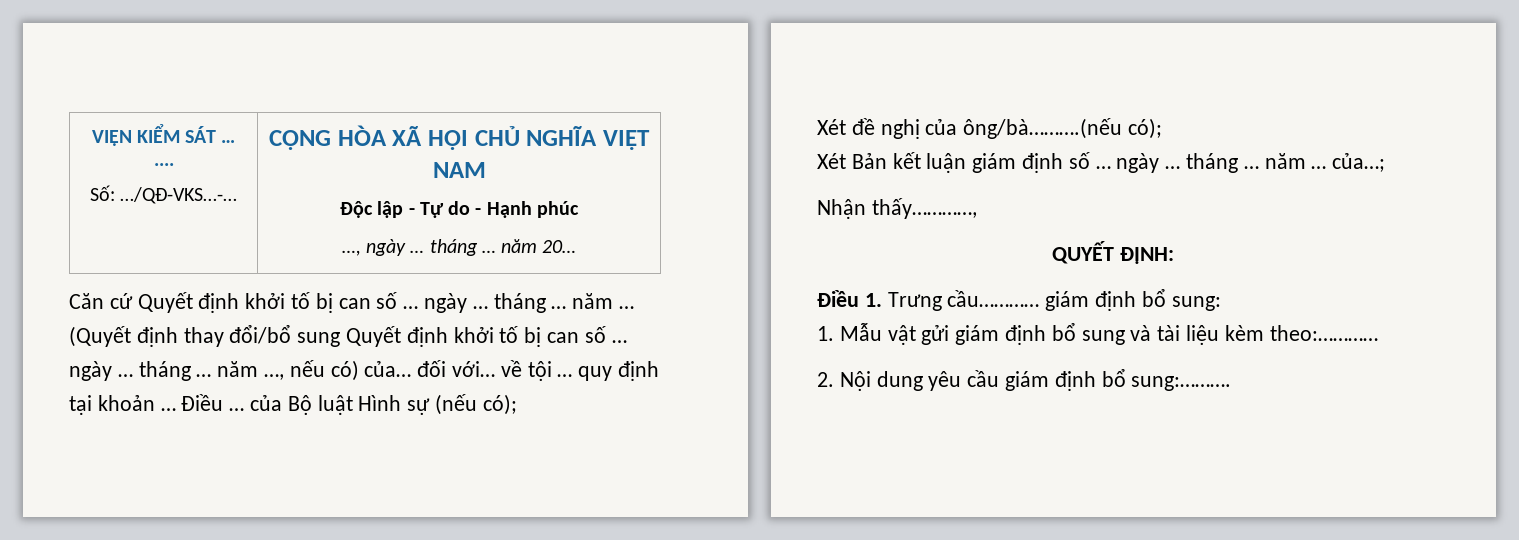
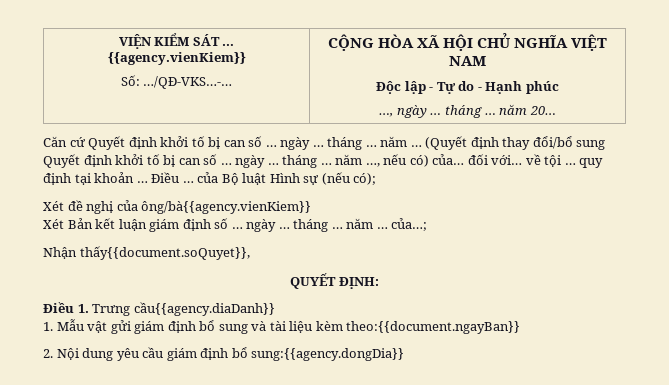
[153,163,174,166] .... -> [107,52,246,65] {{agency.vienKiem}}
[963,118,1163,139] ông/bà……….(nếu có); -> [141,201,312,214] ông/bà{{agency.vienKiem}}
[871,198,977,219] thấy…………, -> [79,246,250,260] thấy{{document.soQuyet}},
[947,289,1221,311] cầu………… giám định bổ sung: -> [133,302,275,316] cầu{{agency.diaDanh}}
[1269,325,1378,341] theo:………… -> [346,321,521,334] theo:{{document.ngayBan}}
[1131,376,1232,391] sung:………. -> [251,348,405,361] sung:{{agency.dongDia}}

